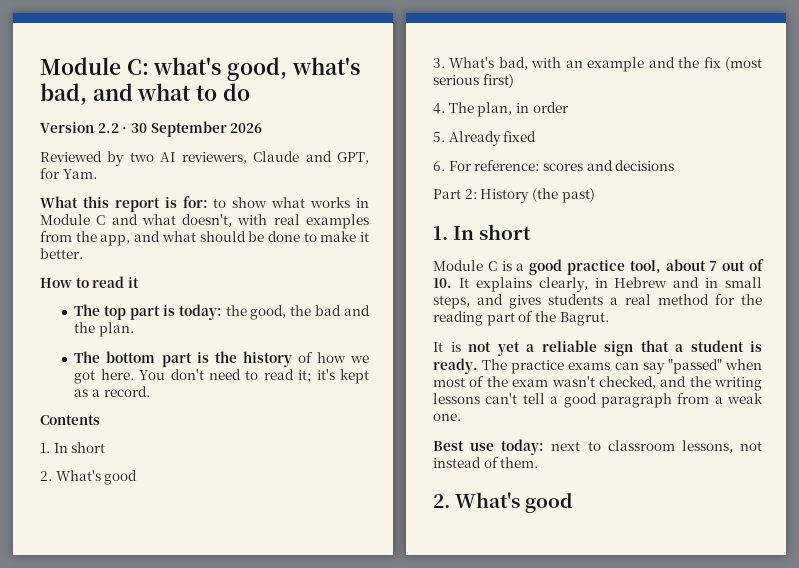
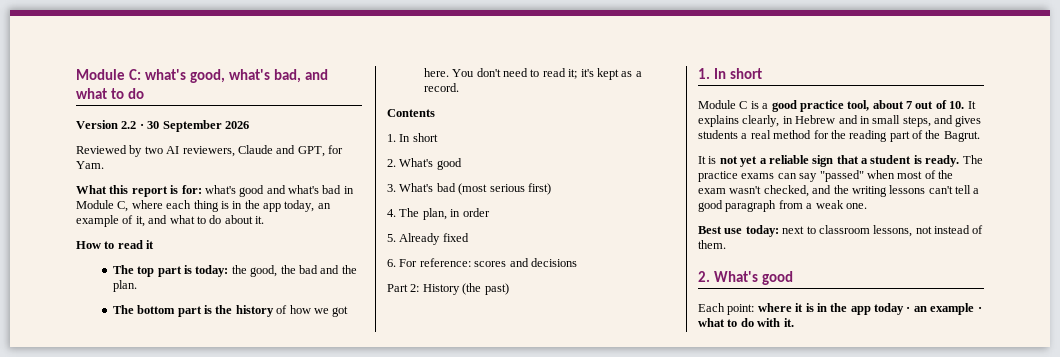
[213,197,369,208] [40,214,369,229] [40,231,369,246] [40,248,83,259] to show what works in Module C and what doesn't, with real examples from the app, and what should be done to make it better. -> [204,185,354,197] [76,200,331,212] [76,215,264,227] what's good and what's bad in Module C, where each thing is in the app today, an example of it, and what to do about it.
[498,57,721,72] bad, with an example and the fix -> [436,183,456,192] bad
(574, 502) none -> [698,303,982,315] [698,318,794,327] // Each point: where it is in the app today · an example · what to do with it.

